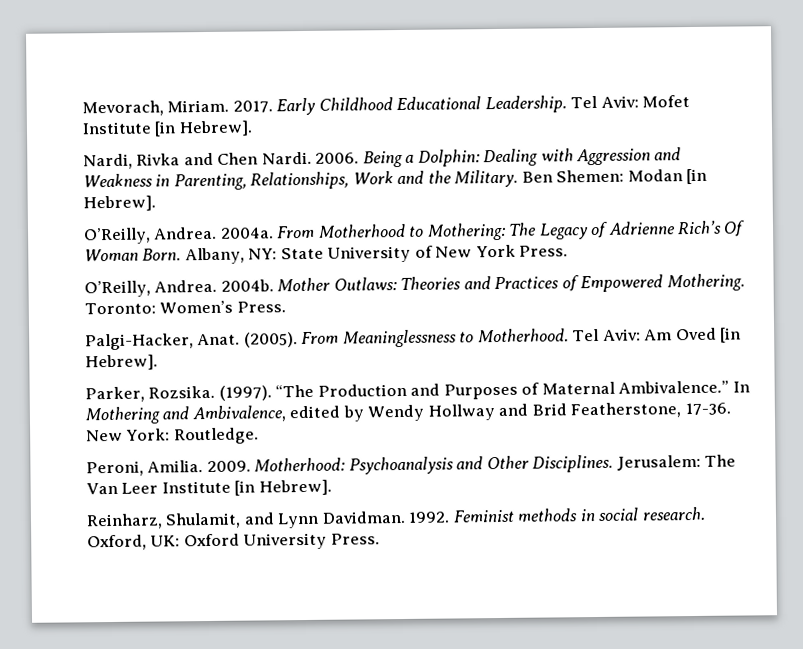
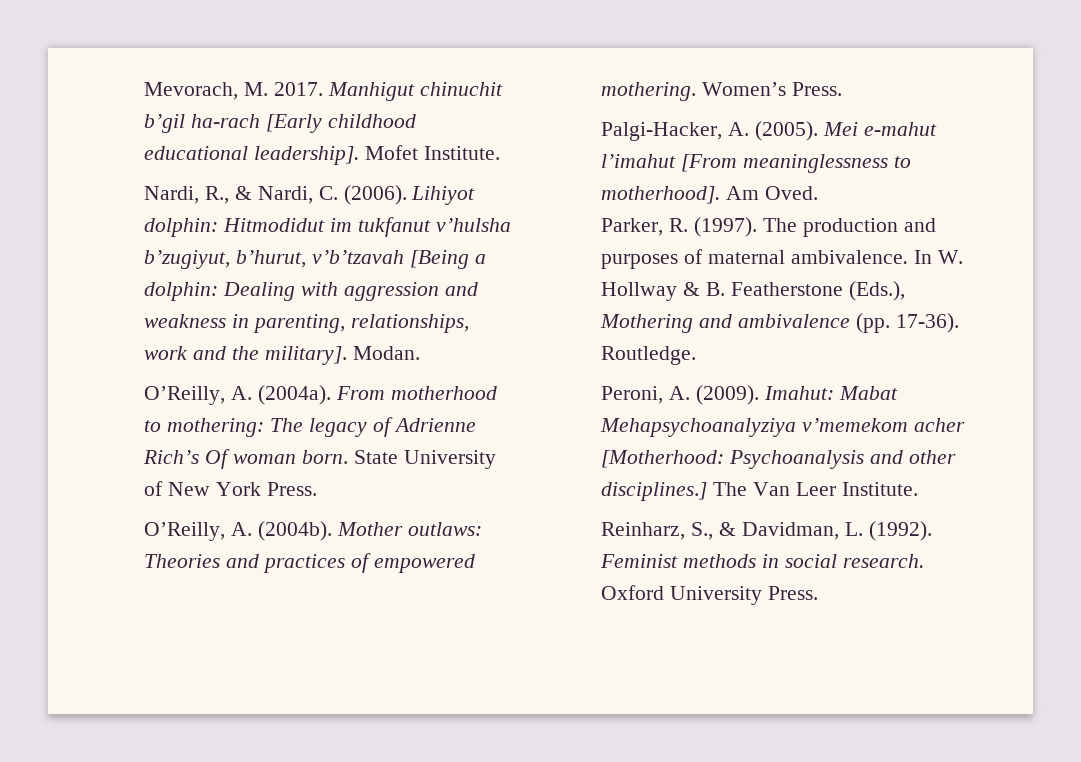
[167,95,691,116] [81,120,253,137] [82,147,682,170] [82,168,707,191] [82,195,156,212] [82,220,746,245] [83,247,278,265] Miriam. 2017. Early Childhood Educational Leadership. Tel Aviv: Mofet Institute [in Hebrew]. // Nardi, Rivka and Chen Nardi. 2006. Being a Dolphin: Dealing with Aggression and Weakness in Parenting, Relationships, Work and the Military. Ben Shemen: Modan [in Hebrew]. // O’Reilly, Andrea. 2004a. From Motherhood to Mothering: The Legacy of Adrienne Rich’s Of Woman Born. Albany, NY: -> [244,82,503,101] [144,114,416,133] [144,145,500,165] [144,185,476,205] [144,217,511,237] [144,250,486,269] [144,282,478,301] [144,314,469,333] [144,346,420,365] [144,385,497,405] [144,417,476,437] [143,449,348,469] M. 2017. Manhigut chinuchit b’gil ha-rach [Early childhood educational leadership]. Mofet Institute. // Nardi, R., & Nardi, C. (2006). Lihiyot dolphin: Hitmodidut im tukfanut v’hulsha b’zugiyut, b’hurut, v’b’tzavah [Being a dolphin: Dealing with aggression and weakness in parenting, relationships, work and the military]. Modan. // O’Reilly, A. (2004a). From motherhood to mothering: The legacy of Adrienne Rich’s Of woman born.
[154,273,745,293] [83,300,286,315] [84,327,741,351] [84,354,158,371] [84,380,750,403] [84,402,731,425] [85,427,259,445] [85,454,737,477] [85,479,332,496] [85,510,451,530] Andrea. 2004b. Mother Outlaws: Theories and Practices of Empowered Mothering. Toronto: Women’s Press. // Palgi-Hacker, Anat. (2005). From Meaninglessness to Motherhood. Tel Aviv: Am Oved [in Hebrew]. // Parker, Rozsika. (1997). “The Production and Purposes of Maternal Ambivalence.” In Mothering and Ambivalence, edited by Wendy Hollway and Brid Featherstone, 17-36. New York: Routledge. // Peroni, Amilia. 2009. Motherhood: Psychoanalysis and Other Disciplines. Jerusalem: The Van Leer Institute [in Hebrew]. // Reinharz, Shulamit, and Lynn Davidman. 1992. -> [231,521,482,541] [144,553,475,573] [601,82,843,101] [601,121,937,141] [601,154,911,173] [601,186,819,204] [601,217,936,237] [601,249,963,269] [601,281,905,301] [600,313,959,333] [601,346,697,365] [601,385,898,405] [600,418,966,437] [601,450,956,469] [601,482,918,501] [601,521,932,541] A. (2004b). Mother outlaws: Theories and practices of empowered mothering. Women’s Press. // Palgi-Hacker, A. (2005). Mei e-mahut l’imahut [From meaninglessness to motherhood]. Am Oved. // Parker, R. (1997). The production and purposes of maternal ambivalence. In W. Hollway & B. Featherstone (Eds.), Mothering and ambivalence (pp. 17-36). Routledge. // Peroni, A. (2009). Imahut: Mabat Mehapsychoanalyziya v’memekom acher [Motherhood: Psychoanalysis and other disciplines.] The Van Leer Institute. // Reinharz, S., & Davidman, L. (1992).
[86,534,181,551] Oxford, UK: -> (924, 561) none

